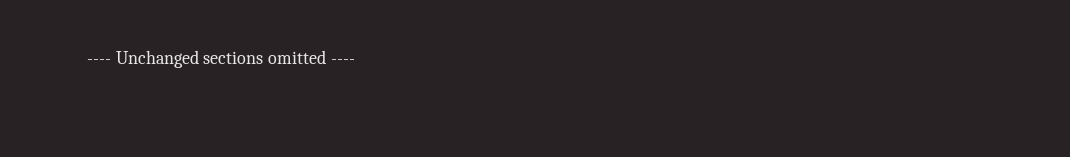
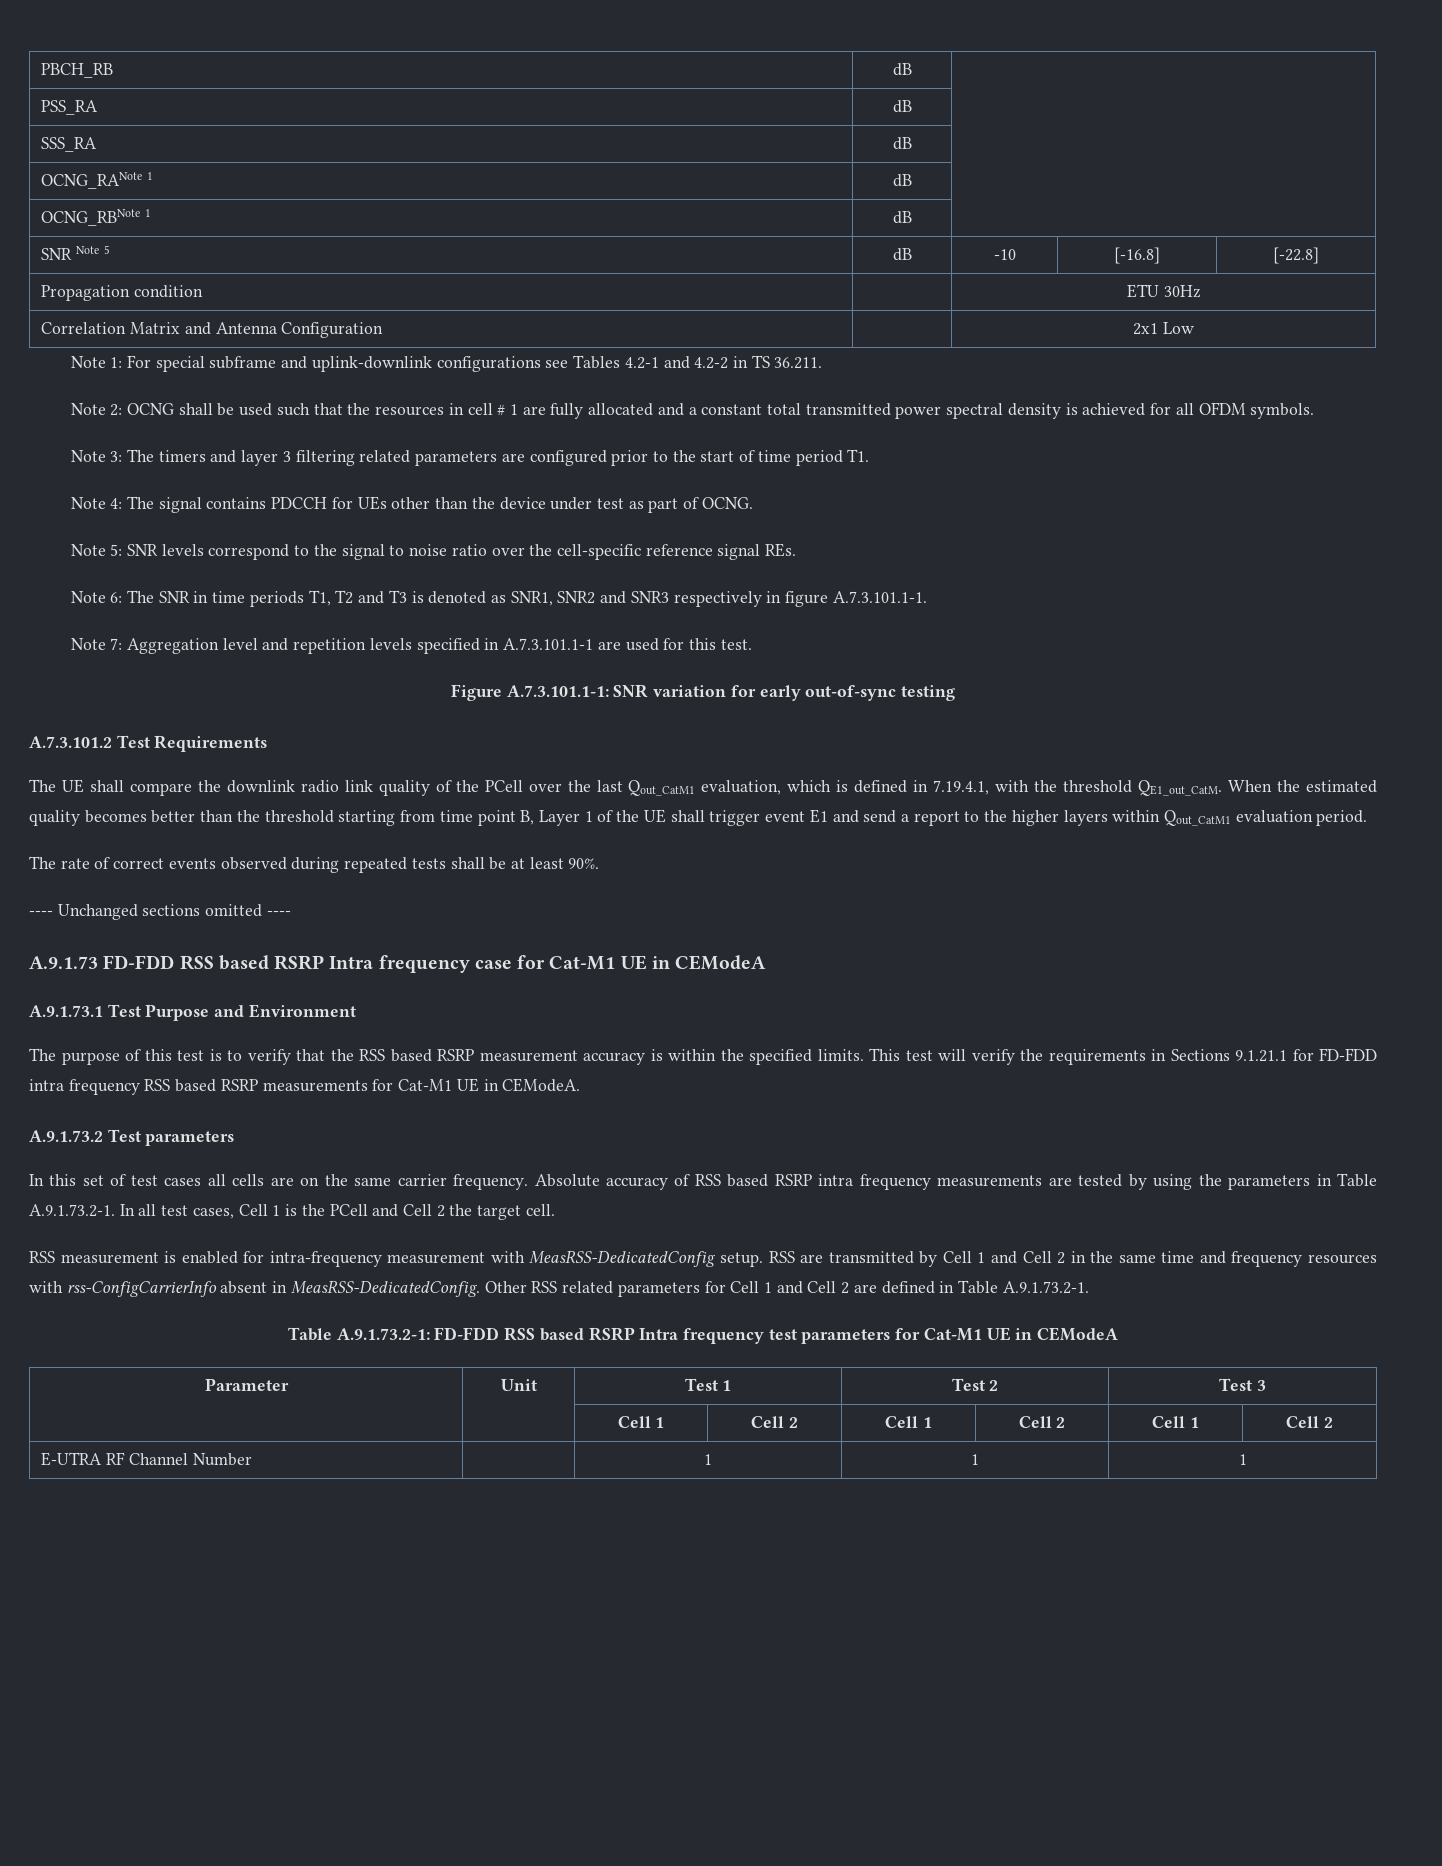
(87, 61) none -> [41,63,114,78] [892,63,912,76] [41,100,99,115] [892,100,912,113] [41,137,98,152] [892,137,912,150] [41,172,154,189] [892,174,912,187] [41,209,152,226] [892,211,912,224] [41,245,110,260] [892,248,912,261] [993,249,1016,260] [1114,247,1160,264] [1273,247,1319,264] [41,285,204,301] [1127,284,1201,298] [41,322,384,338] [1133,322,1194,335] [70,355,823,372] [70,402,1315,419] [70,449,870,466] [70,496,753,513] [70,543,797,560] [70,590,927,607] [70,638,752,654] [450,684,956,701] [29,735,268,752] [29,779,1377,796] [29,809,1368,826] [29,856,600,873] PBCH_RB | dB | // PSS_RA | dB | // SSS_RA | dB | // OCNG_RANote 1 | dB | // OCNG_RBNote 1 | dB | // SNR Note 5 | dB | -10 | [-16.8] | [-22.8] // Propagation condition | | ETU 30Hz // Correlation Matrix and Antenna Configuration | | 2x1 Low // Note 1: For special subframe and uplink-downlink configurations see Tables 4.2-1 and 4.2-2 in TS 36.211. // Note 2: OCNG shall be used such that the resources in cell # 1 are fully allocated and a constant total transmitted power spectral density is achieved for all OFDM symbols. // Note 3: The timers and layer 3 filtering related parameters are configured prior to the start of time period T1. // Note 4: The signal contains PDCCH for UEs other than the device under test as part of OCNG. // Note 5: SNR levels correspond to the signal to noise ratio over the cell-specific reference signal REs. // Note 6: The SNR in time periods T1, T2 and T3 is denoted as SNR1, SNR2 and SNR3 respectively in figure A.7.3.101.1-1. // Note 7: Aggregation level and repetition levels specified in A.7.3.101.1-1 are used for this test. // Figure A.7.3.101.1-1: SNR variation for early out-of-sync testing // A.7.3.101.2 Test Requirements // The UE shall compare the downlink radio link quality of the PCell over the last Qout_CatM1 evaluation, which is defined in 7.19.4.1, with the threshold QE1_out_CatM. When the estimated quality becomes better than the threshold starting from time point B, Layer 1 of the UE shall trigger event E1 and send a report to the higher layers within Qout_CatM1 evaluation period. // The rate of correct events observed during repeated tests shall be at least 90%. //
(355, 61) none -> [29,955,767,973] [29,1004,356,1021] [29,1048,1377,1065] [29,1078,581,1095] [29,1129,235,1146] [29,1173,1378,1190] [29,1204,555,1220] [29,1250,1377,1267] [29,1280,1089,1297] [287,1327,1119,1344] [204,1378,289,1391] [500,1379,537,1391] [684,1378,732,1391] [951,1378,999,1391] [1219,1378,1266,1391] [617,1416,665,1428] [751,1416,798,1428] [885,1416,932,1428] [1018,1416,1066,1428] [1152,1416,1199,1428] [1286,1416,1333,1428] [41,1452,252,1466] [704,1454,712,1465] [971,1454,979,1465] [1238,1454,1247,1465] // A.9.1.73 FD-FDD RSS based RSRP Intra frequency case for Cat-M1 UE in CEModeA // A.9.1.73.1 Test Purpose and Environment // The purpose of this test is to verify that the RSS based RSRP measurement accuracy is within the specified limits. This test will verify the requirements in Sections 9.1.21.1 for FD-FDD intra frequency RSS based RSRP measurements for Cat-M1 UE in CEModeA. // A.9.1.73.2 Test parameters // In this set of test cases all cells are on the same carrier frequency. Absolute accuracy of RSS based RSRP intra frequency measurements are tested by using the parameters in Table A.9.1.73.2-1. In all test cases, Cell 1 is the PCell and Cell 2 the target cell. // RSS measurement is enabled for intra-frequency measurement with MeasRSS-DedicatedConfig setup. RSS are transmitted by Cell 1 and Cell 2 in the same time and frequency resources with rss-ConfigCarrierInfo absent in MeasRSS-DedicatedConfig. Other RSS related parameters for Cell 1 and Cell 2 are defined in Table A.9.1.73.2-1. // Table A.9.1.73.2-1: FD-FDD RSS based RSRP Intra frequency test parameters for Cat-M1 UE in CEModeA // Parameter | Unit | Test 1 | Test 2 | Test 3 // | | Cell 1 | Cell 2 | Cell 1 | Cell 2 | Cell 1 | Cell 2 // E-UTRA RF Channel Number | | 1 | 1 | 1

